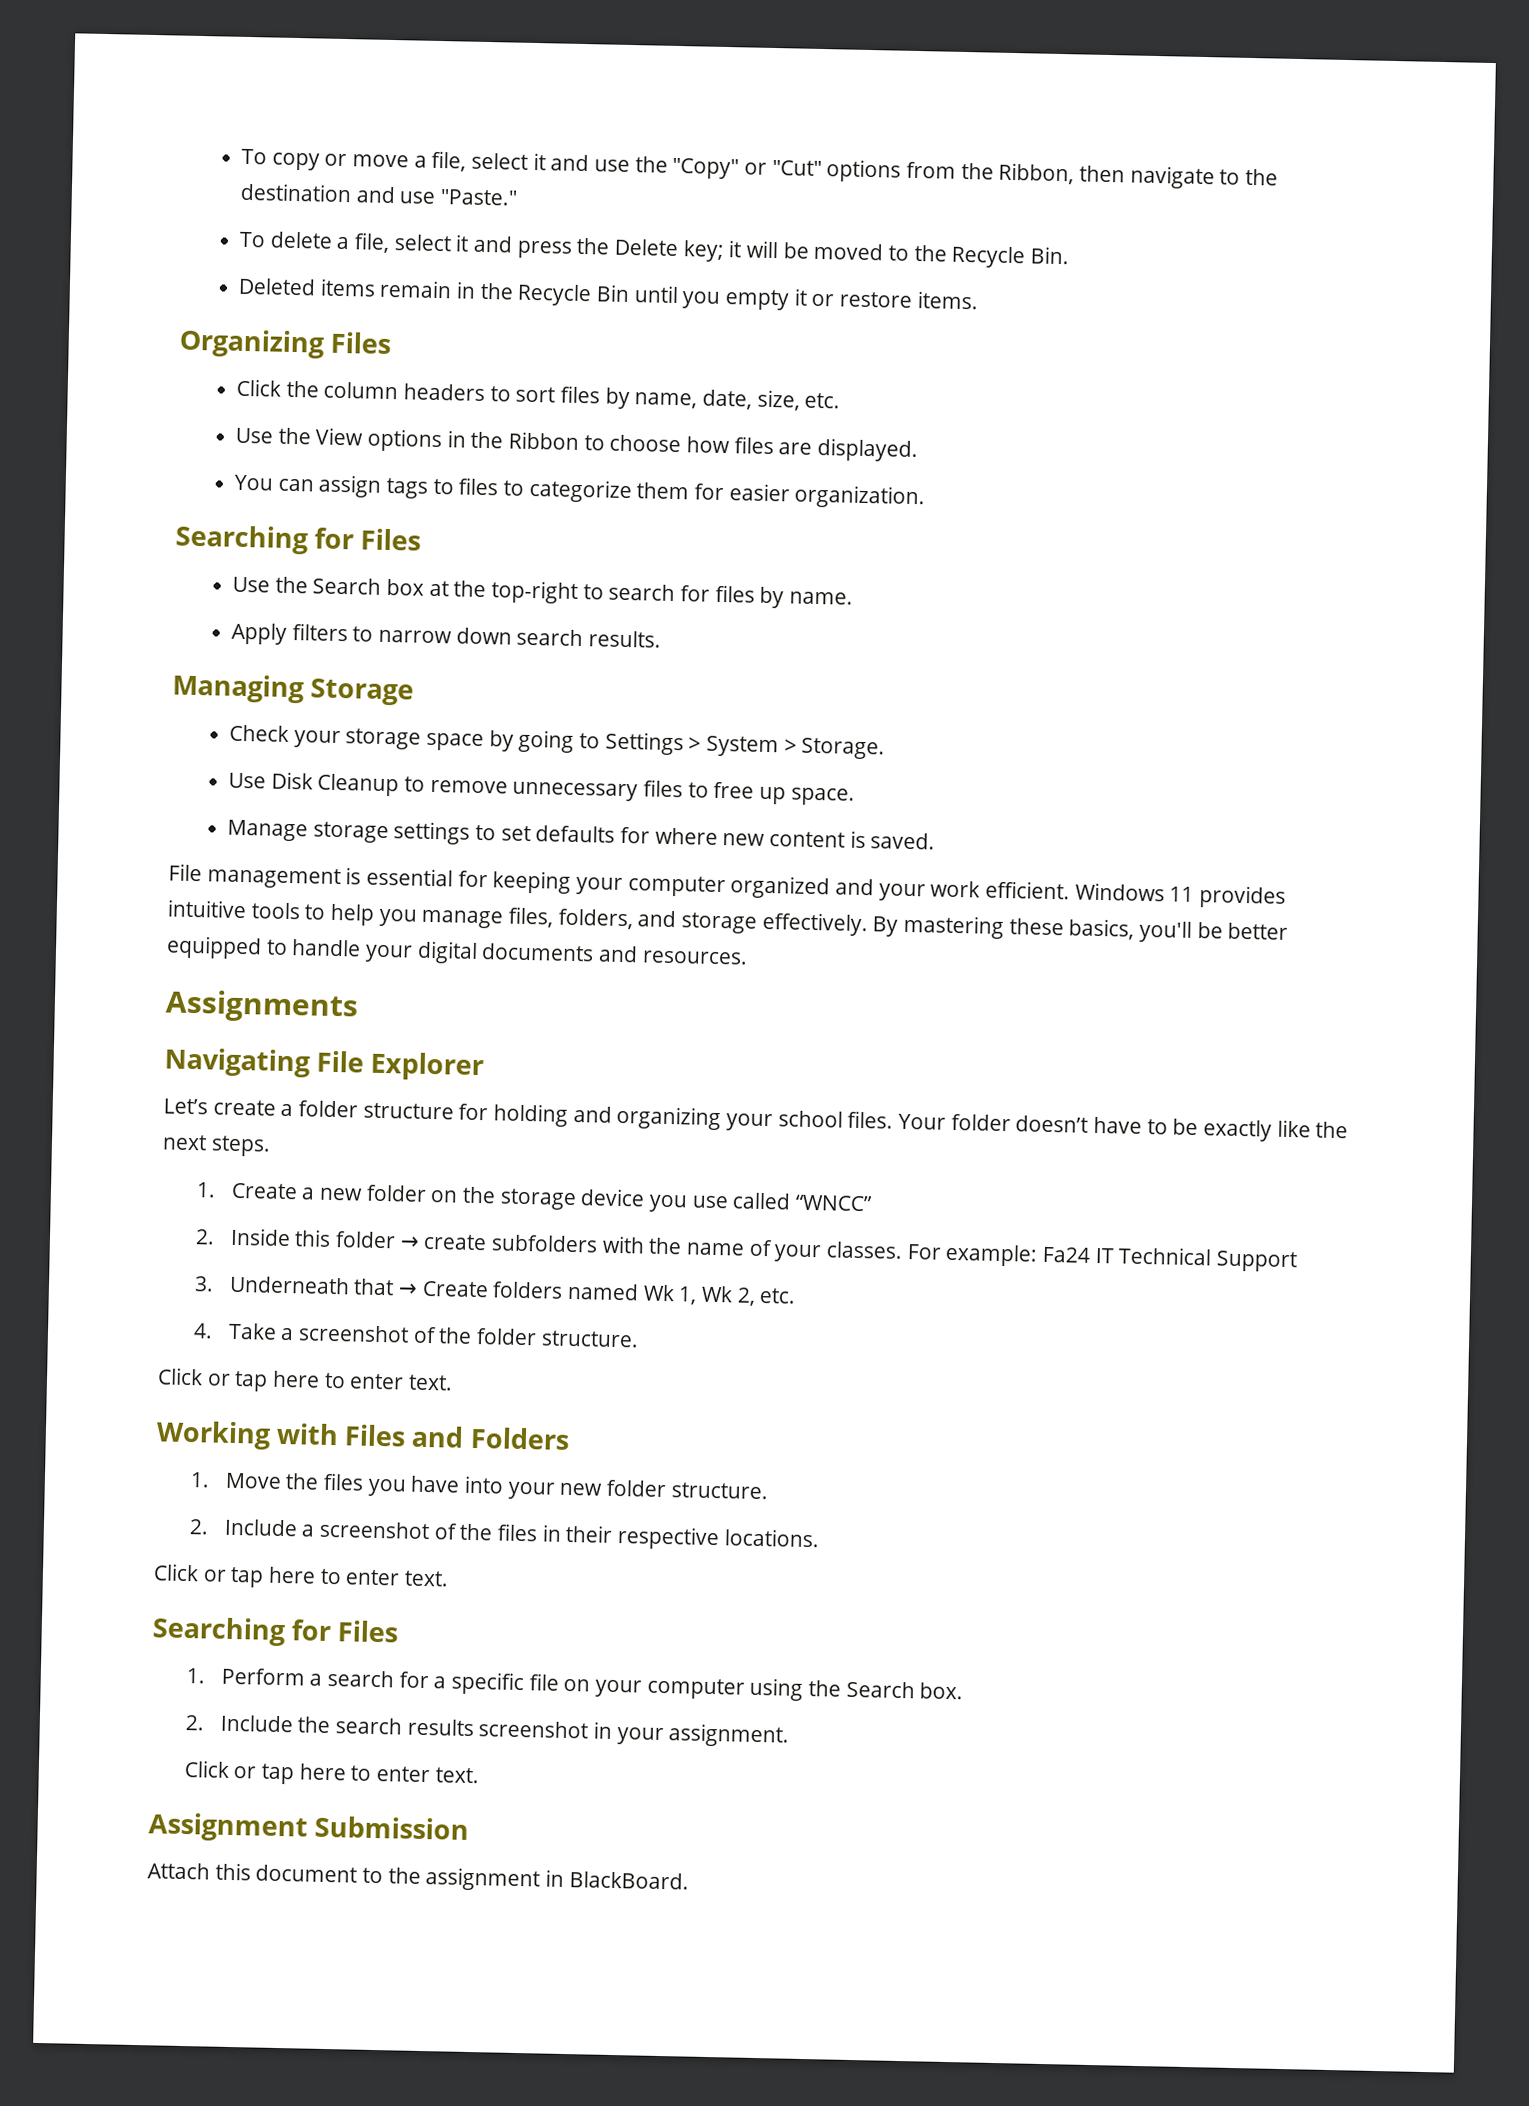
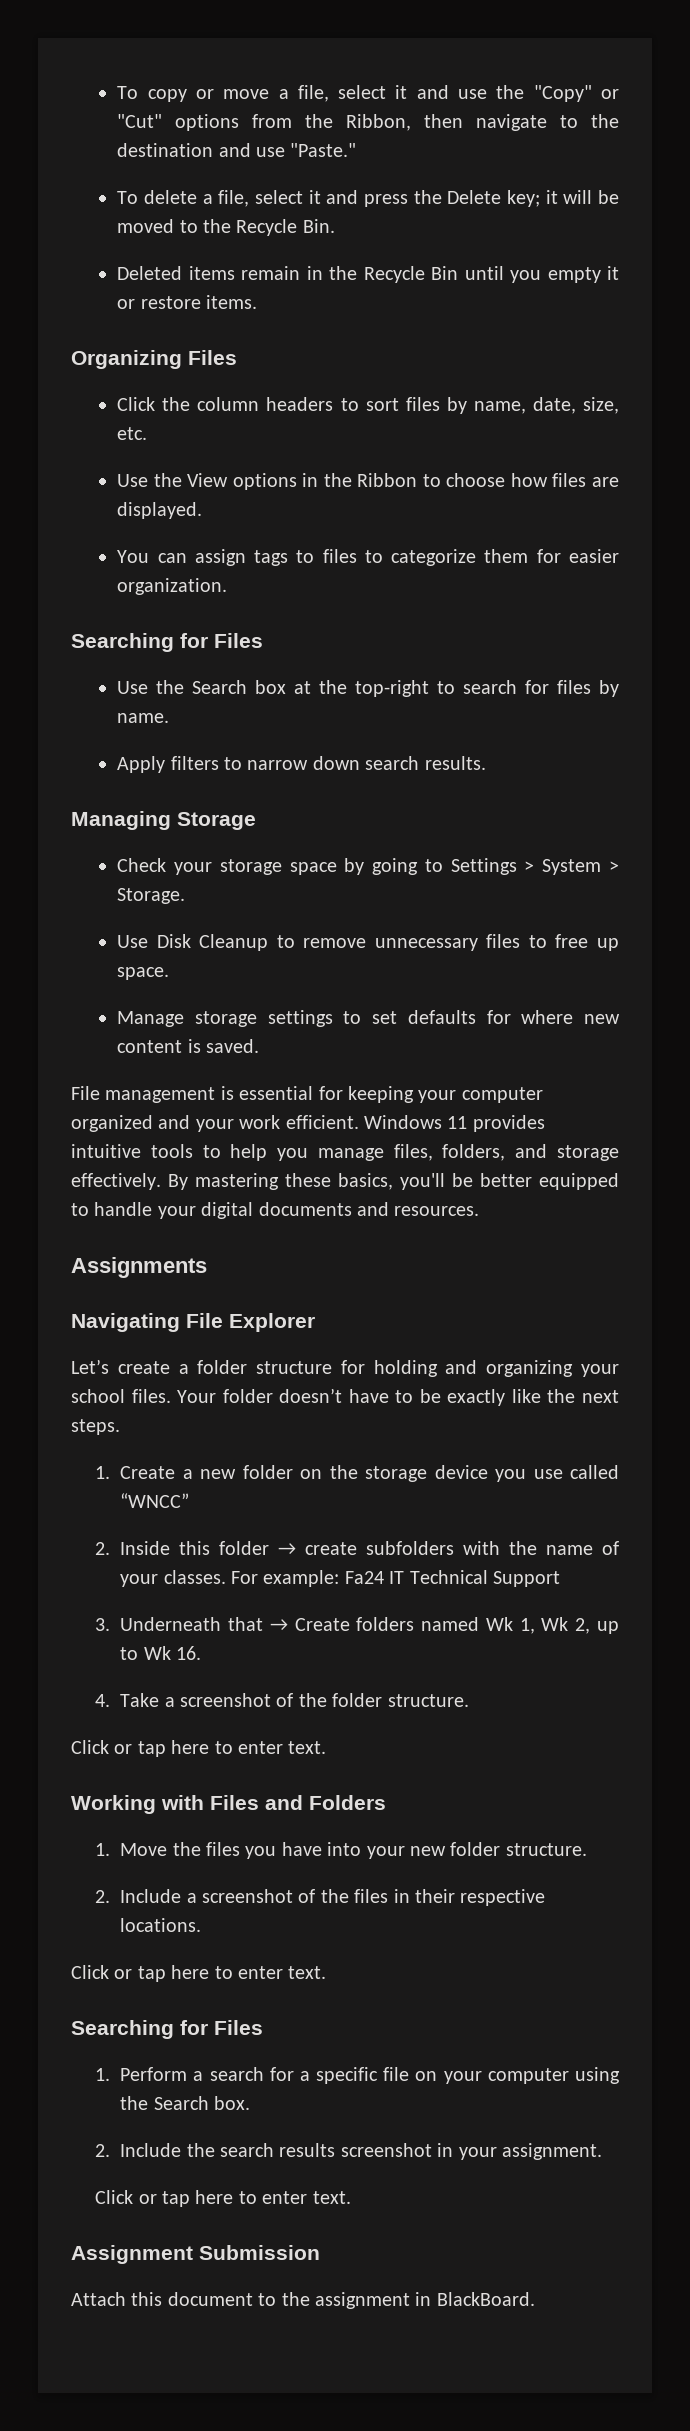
[759,1287,797,1304] etc. -> [596,1621,619,1634] [120,1646,202,1660] up to Wk 16.

